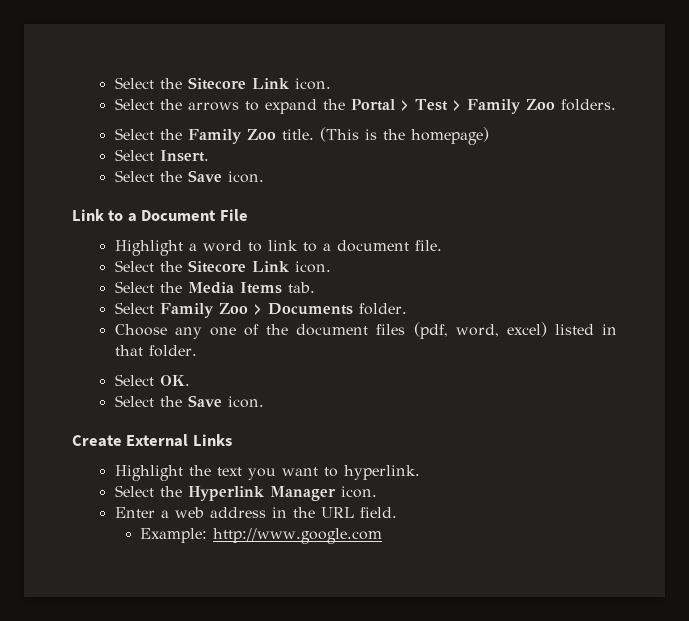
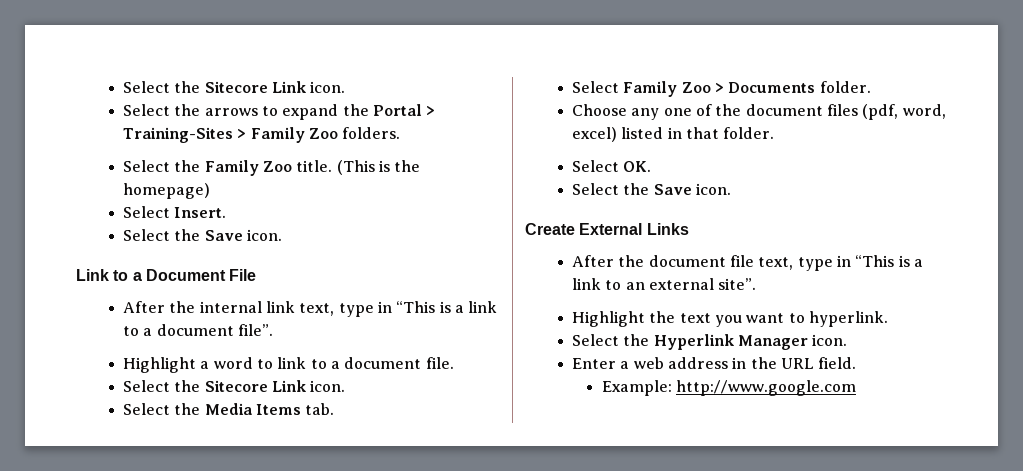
[414,99,448,111] Test -> [123,127,234,143] Training-Sites
(248, 215) none -> [123,301,498,317] [123,324,274,336] // After the internal link text, type in “This is a link to a document file”.
(232, 440) none -> [572,255,924,271] [572,278,757,290] // After the document file text, type in “This is a link to an external site”.

